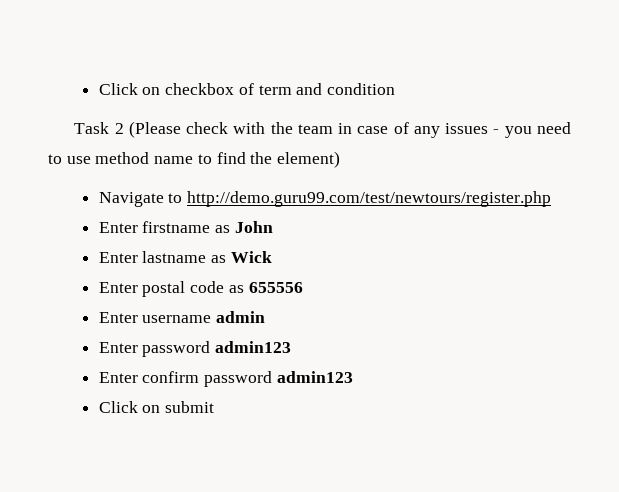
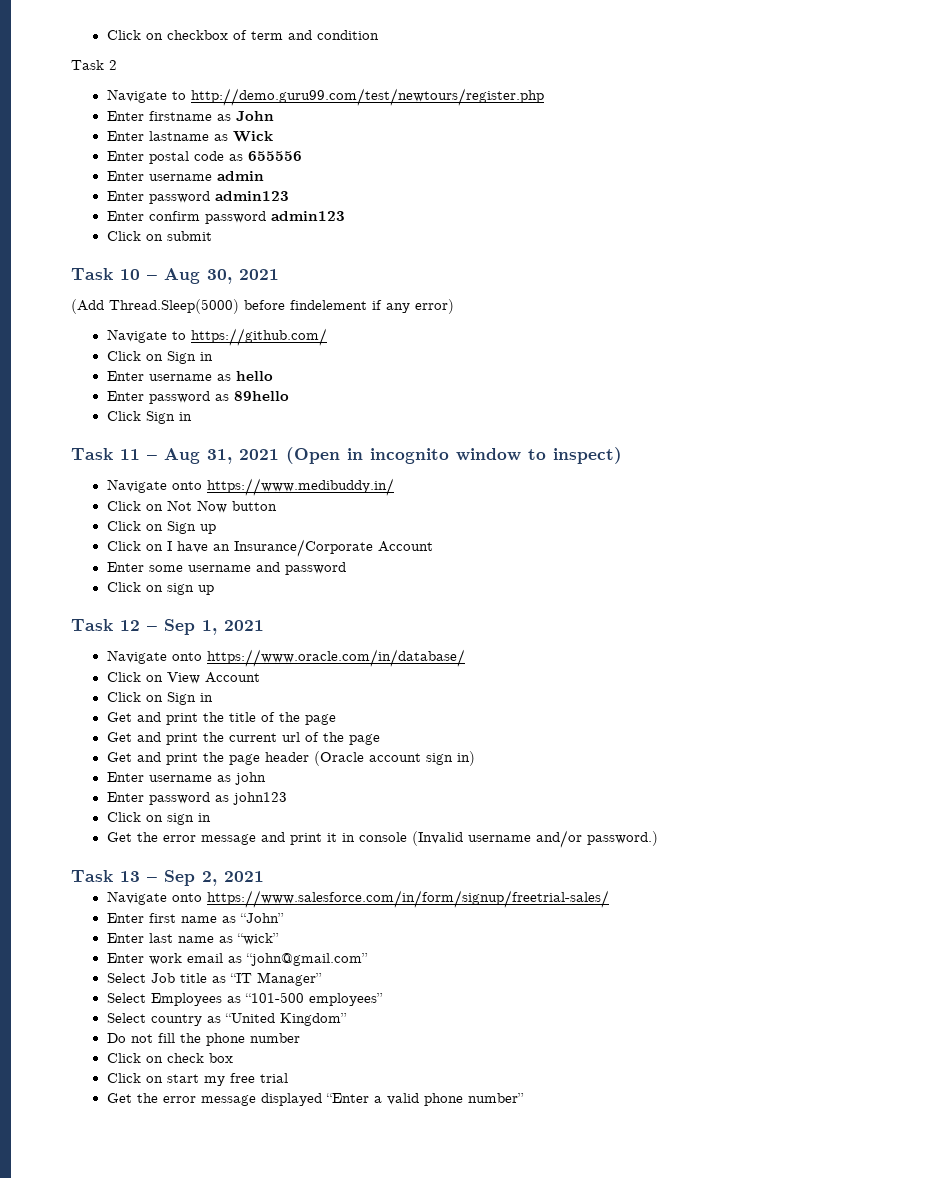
[128,121,572,138] [48,151,341,168] (Please check with the team in case of any issues - you need to use method name to find the element) -> (117, 65) none
(215, 407) none -> [71,268,279,284] [71,299,454,314] [106,328,327,346] [106,351,213,364] [106,371,273,381] [106,391,289,404] [106,411,192,424] [71,447,622,464] [106,478,394,496] [106,500,277,513] [106,521,216,534] [106,539,433,557] [106,562,346,575] [106,582,214,595] [71,619,264,635] [106,649,465,667] [106,672,260,684] [106,692,213,705] [106,712,336,725] [106,732,380,745] [106,751,475,766] [106,772,266,785] [106,792,287,805] [106,812,211,825] [106,830,658,848] [71,870,264,886] [106,890,609,908] [106,913,284,923] [106,933,279,945] [106,953,368,966] [106,972,322,986] [106,992,383,1006] [106,1013,347,1026] [106,1033,300,1046] [106,1053,233,1063] [106,1073,288,1086] [106,1093,524,1106] // Task 10 – Aug 30, 2021 // (Add Thread.Sleep(5000) before findelement if any error) // Navigate to https://github.com/ // Click on Sign in // Enter username as hello // Enter password as 89hello // Click Sign in // Task 11 – Aug 31, 2021 (Open in incognito window to inspect) // Navigate onto https://www.medibuddy.in/ // Click on Not Now button // Click on Sign up // Click on I have an Insurance/Corporate Account // Enter some username and password // Click on sign up // Task 12 – Sep 1, 2021 // Navigate onto https://www.oracle.com/in/database/ // Click on View Account // Click on Sign in // Get and print the title of the page // Get and print the current url of the page // Get and print the page header (Oracle account sign in) // Enter username as john // Enter password as john123 // Click on sign in // Get the error message and print it in console (Invalid username and/or password.) // Task 13 – Sep 2, 2021 // Navigate onto https://www.salesforce.com/in/form/signup/freetrial-sales/ // Enter first name as “John” // Enter last name as “wick” // Enter work email as “john@gmail.com” // Select Job title as “IT Manager” // Select Employees as “101-500 employees” // Select country as “United Kingdom” // Do not fill the phone number // Click on check box // Click on start my free trial // Get the error message displayed “Enter a valid phone number”

